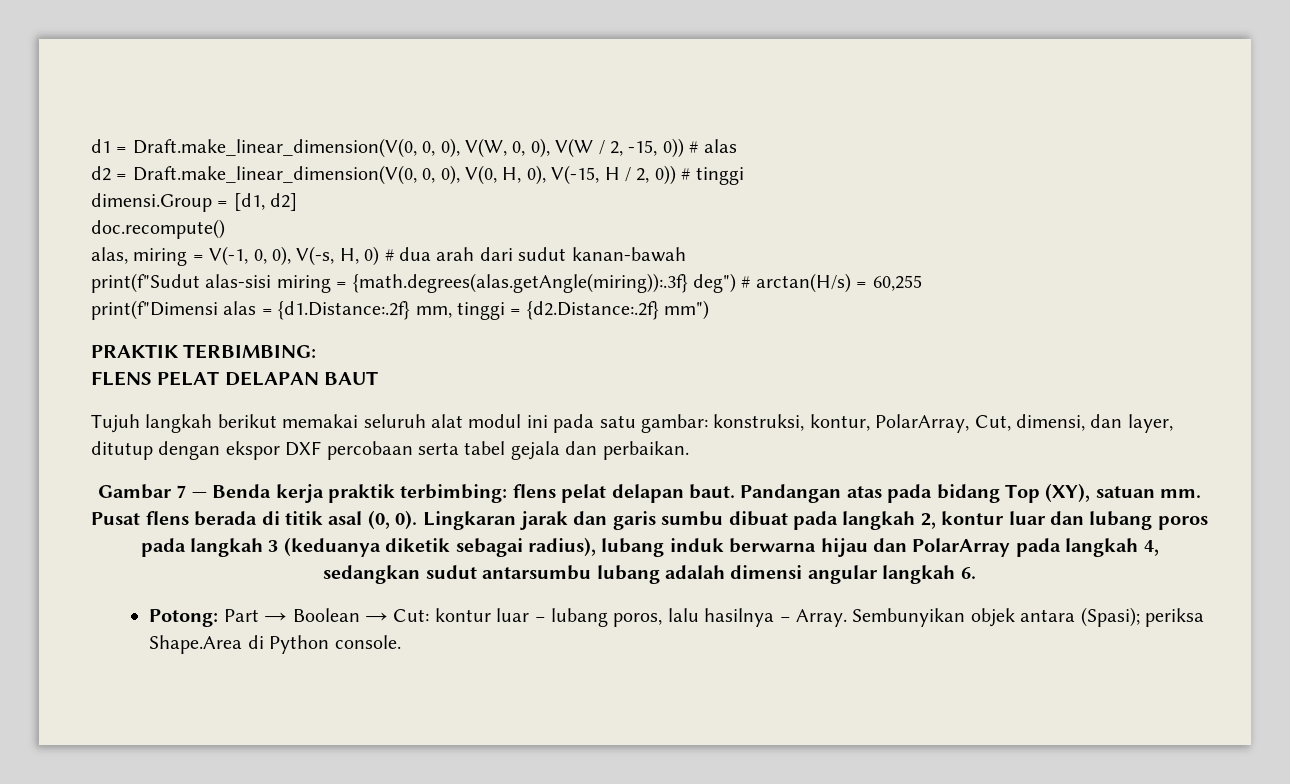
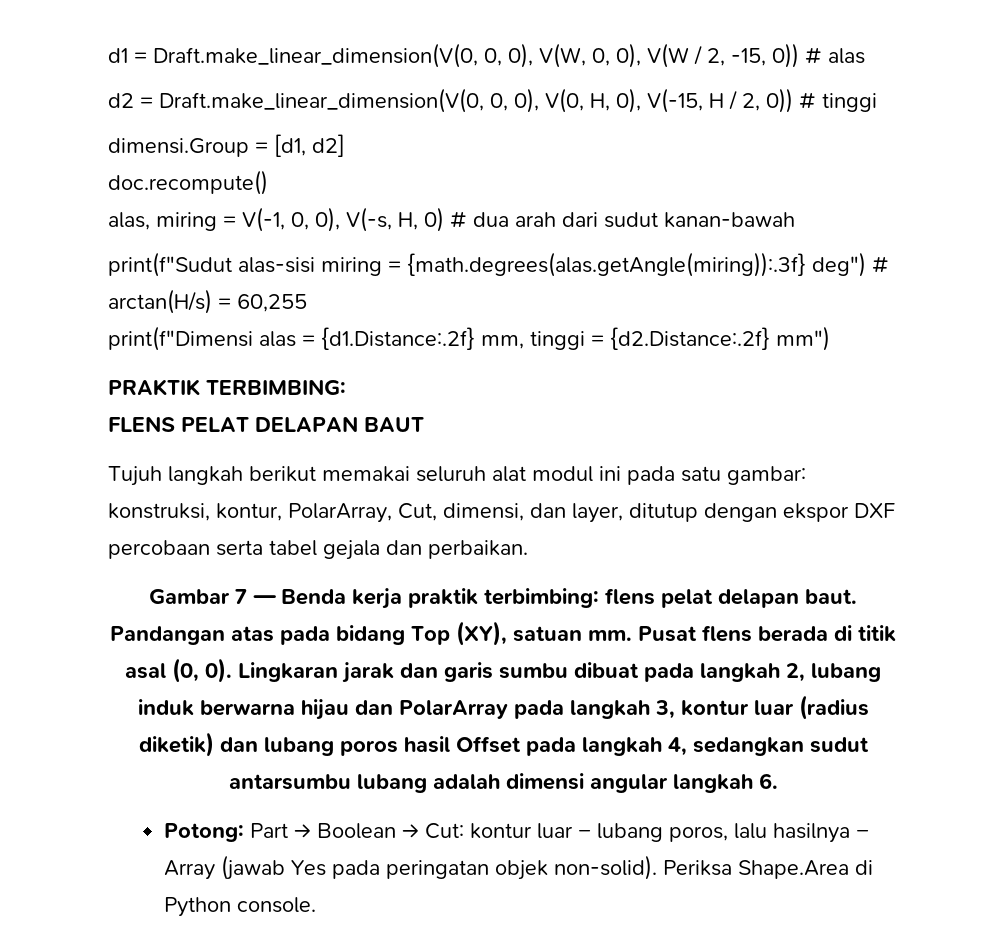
[941,511,1208,530] [140,537,596,557] kontur luar dan lubang poros pada langkah 3 (keduanya diketik sebagai radius), -> (805, 672) none
(1139, 547) none -> [654,695,869,720] [138,732,662,757] 3, kontur luar (radius diketik) dan lubang poros hasil Offset pada langkah
[795,607,1204,627] Array. Sembunyikan objek antara (Spasi); periksa -> [163,855,732,880] Array (jawab Yes pada peringatan objek non-solid). Periksa

